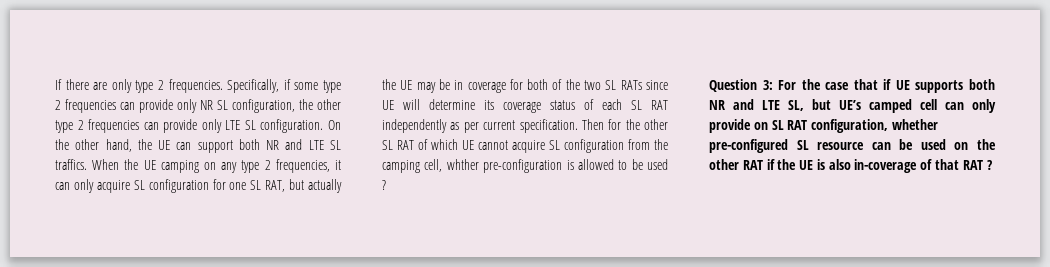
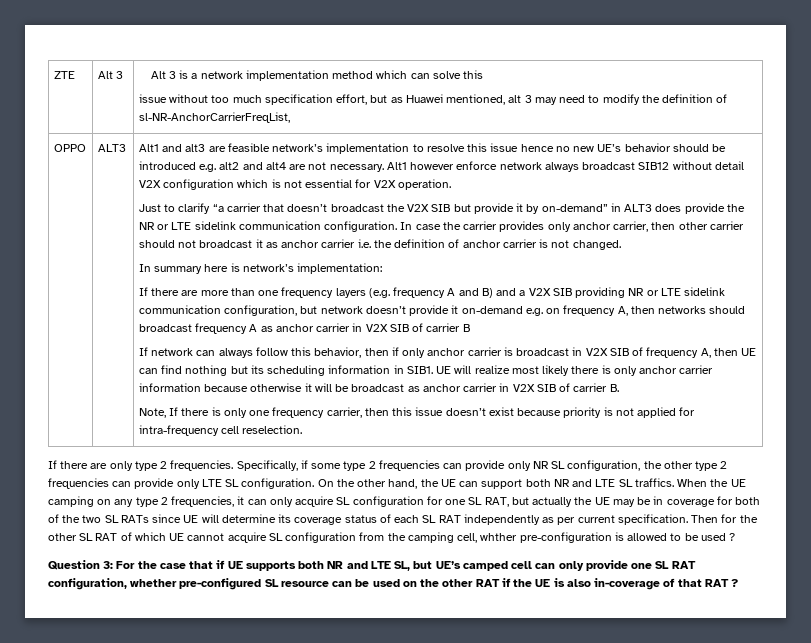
(55, 84) none -> [53,71,75,79] [97,71,124,79] [150,70,483,81] [138,94,728,105] [138,112,290,123] [53,144,86,152] [97,144,126,152] [138,143,727,154] [138,161,744,172] [138,179,451,190] [138,203,745,214] [138,221,744,232] [138,239,621,250] [138,263,383,274] [138,287,726,298] [138,305,746,316] [138,323,470,334] [138,347,757,358] [138,365,714,376] [138,383,619,392] [138,407,696,418] [138,425,303,436] ZTE | Alt 3 | Alt 3 is a network implementation method which can solve this // issue without too much specification effort, but as Huawei mentioned, alt 3 may need to modify the definition of sl-NR-AnchorCarrierFreqList, // OPPO | ALT3 | Alt1 and alt3 are feasible network’s implementation to resolve this issue hence no new UE’s behavior should be introduced e.g. alt2 and alt4 are not necessary. Alt1 however enforce network always broadcast SIB12 without detail V2X configuration which is not essential for V2X operation. // Just to clarify “a carrier that doesn’t broadcast the V2X SIB but provide it by on-demand” in ALT3 does provide the NR or LTE sidelink communication configuration. In case the carrier provides only anchor carrier, then other carrier should not broadcast it as anchor carrier i.e. the definition of anchor carrier is not changed. // In summary here is network’s implementation: // If there are more than one frequency layers (e.g. frequency A and B) and a V2X SIB providing NR or LTE sidelink communication configuration, but network doesn’t provide it on-demand e.g. on frequency A, then networks should broadcast frequency A as anchor carrier in V2X SIB of carrier B // If network can always follow this behavior, then if only anchor carrier is broadcast in V2X SIB of frequency A, then UE can find nothing but its scheduling information in SIB1. UE will realize most likely there is only anchor carrier information because otherwise it will be broadcast as anchor carrier in V2X SIB of carrier B. // Note, If there is only one frequency carrier, then this issue doesn’t exist because priority is not applied for intra-frequency cell reselection. //
[753,122,768,130] on -> [631,563,653,569] one

